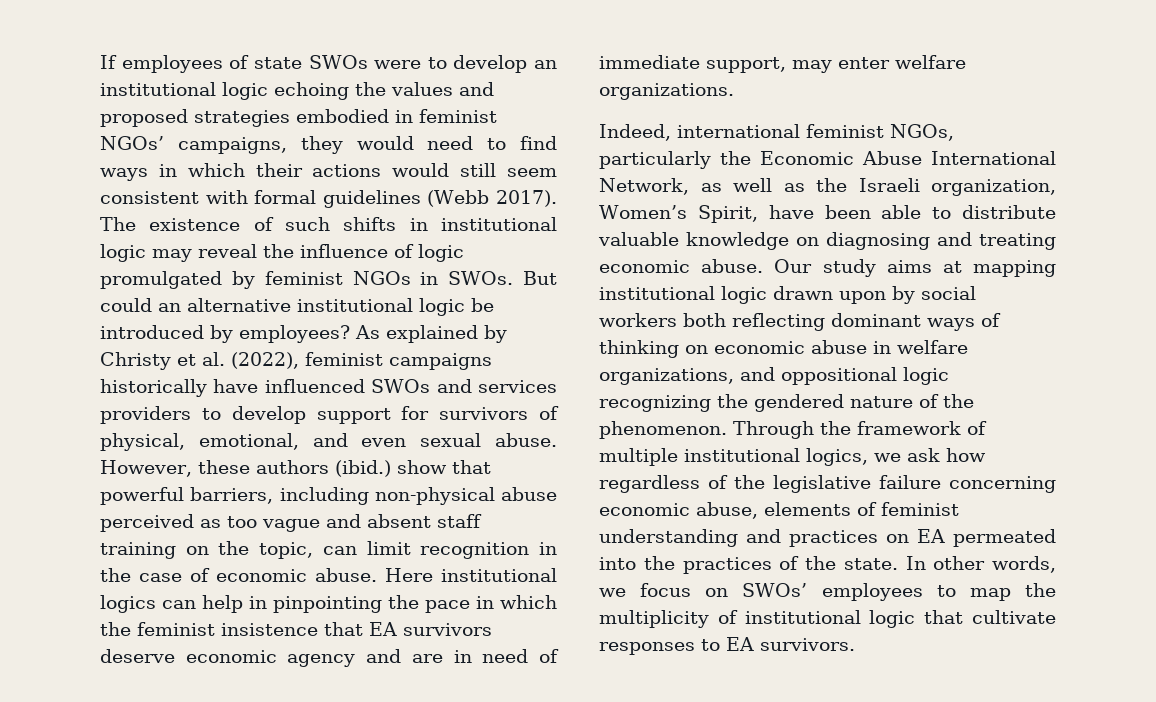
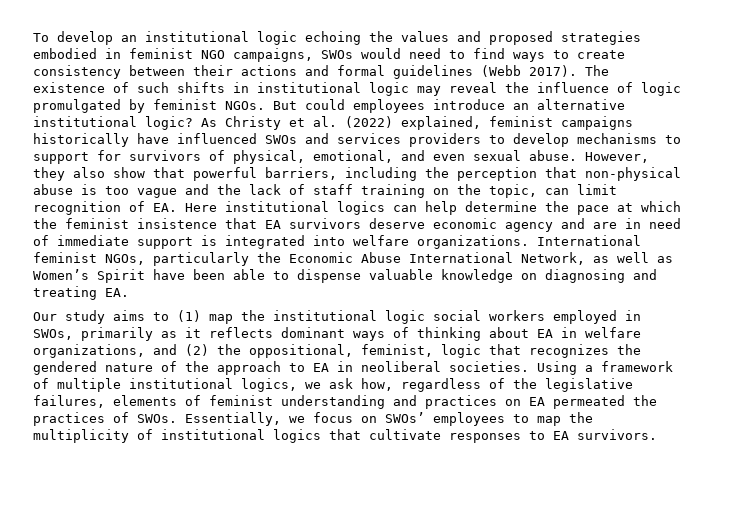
[100,55,447,73] If employees of state SWOs were to -> [33,33,49,42] To
[100,136,343,154] NGOs’ campaigns, they -> [201,48,353,62] NGO campaigns, SWOs
[158,163,557,177] [100,190,248,204] in which their actions would still seem consistent with -> [553,50,625,59] [33,65,329,79] to create consistency between their actions and
[352,271,557,285] [100,298,494,316] [100,325,507,343] NGOs in SWOs. But could an alternative institutional logic be introduced by employees? As explained by -> [225,99,625,113] [33,116,217,130] NGOs. But could employees introduce an alternative institutional logic? As
[231,352,299,369] (2022), -> [345,116,481,130] (2022) explained,
(306, 415) none -> [577,133,681,144] mechanisms to
[197,460,391,477] these authors (ibid.) -> [33,167,105,181] they also
[374,487,557,505] [100,514,431,532] non-physical abuse perceived as too vague and absent -> [425,167,681,181] [33,184,305,198] the perception that non-physical abuse is too vague and the lack of
[539,542,557,555] [100,568,377,582] in the case of economic abuse. -> [129,201,177,212] of EA.
[249,596,382,613] in pinpointing -> [465,201,537,212] determine
[476,596,494,609] in -> [617,203,633,212] at
[706,57,890,73] support, may enter -> [137,235,345,249] support is integrated into
[599,124,800,141] // Indeed, international -> [537,235,641,246] International
[816,178,1056,196] [599,205,758,223] the Israeli organization, Women’s Spirit, -> [33,269,145,283] Women’s Spirit
[962,205,1056,219] distribute -> [297,269,361,283] dispense
[599,259,764,273] economic abuse. -> [105,288,129,297] EA. //
[942,260,1056,277] [599,286,976,304] [599,313,825,331] at mapping institutional logic drawn upon by social workers both reflecting -> [153,310,641,324] [33,327,273,341] to (1) map the institutional logic social workers employed in SWOs, primarily as it reflects
[685,340,867,354] on economic abuse -> [489,327,553,338] about EA
[781,367,949,385] [599,395,711,412] oppositional logic recognizing -> [185,344,609,358] (2) the oppositional, feminist, logic that recognizes
[599,421,851,439] phenomenon. Through the -> [217,361,593,375] approach to EA in neoliberal societies. Using a
[946,448,986,462] how -> [361,378,393,391] how,
[879,475,1056,493] [599,502,758,519] failure concerning economic abuse, -> [33,395,105,408] failures,
[599,557,636,570] into -> (625, 402) none
[805,556,1056,573] the state. In other words, -> [137,412,281,426] SWOs. Essentially,
[869,610,916,628] logic -> [273,429,321,443] logics

